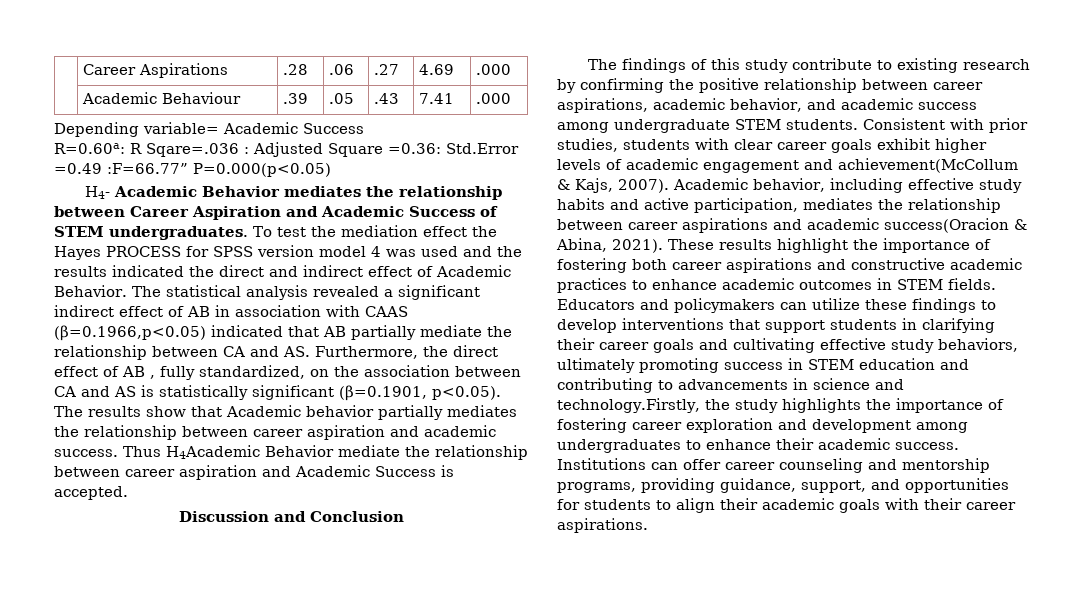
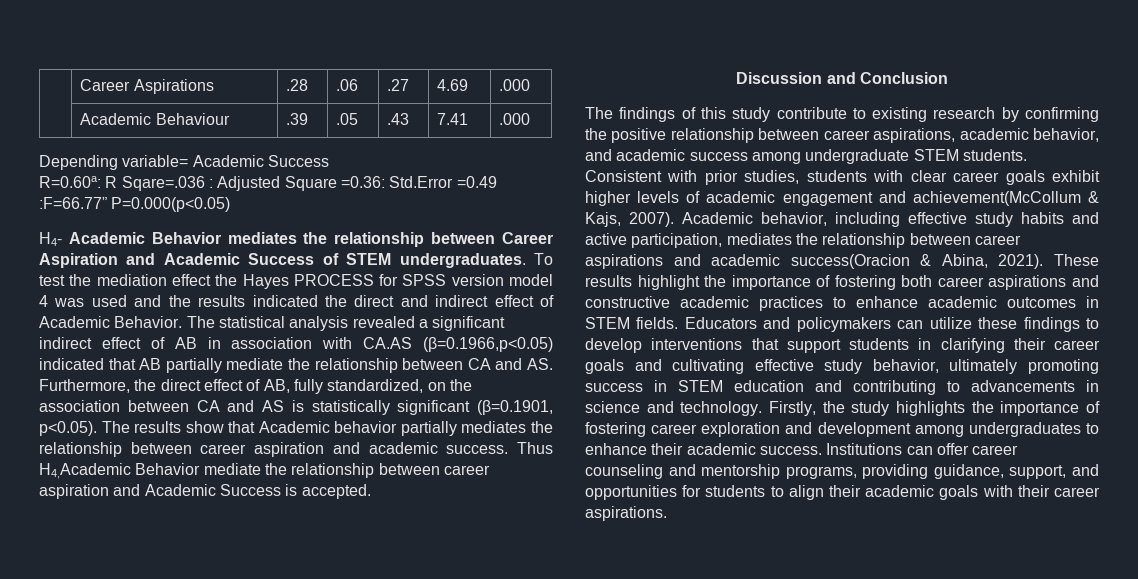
[365,306,408,317] CAAS -> [363,337,413,349] CA.AS
[122,366,155,379] AB , -> [263,379,290,393] AB,
[166,445,260,459] H4Academic -> [39,463,131,479] H4,Academic
[938,338,1018,352] behaviors, -> [872,359,939,373] behavior,
[557,398,700,413] technology.Firstly, -> [680,401,816,416] technology. Firstly,

